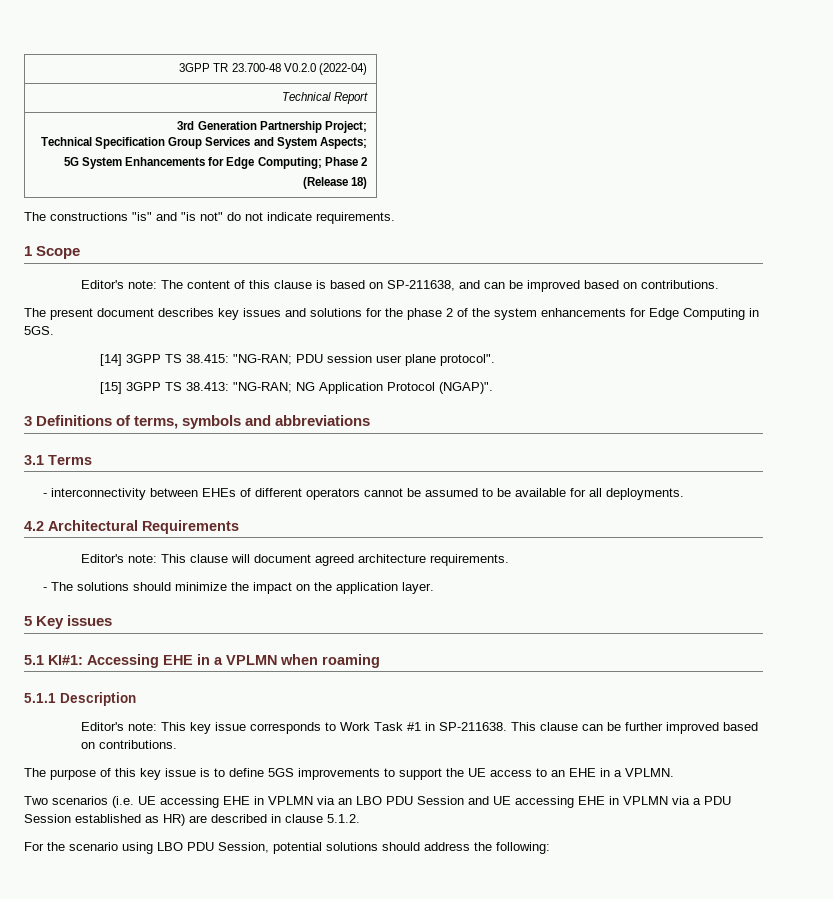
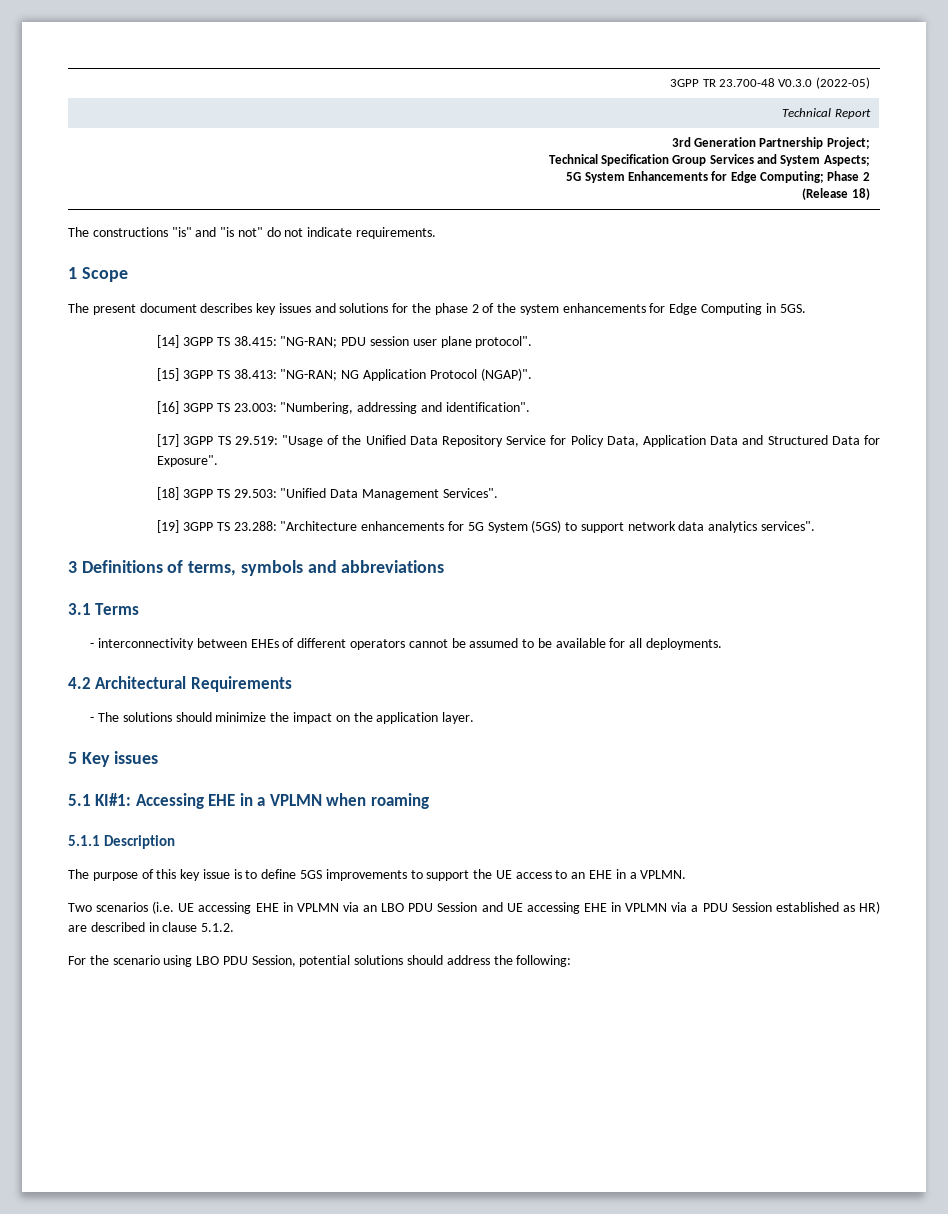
[283,63,367,75] V0.2.0 (2022-04) -> [778,77,870,89] V0.3.0 (2022-05)
[81,280,720,292] // Editor's note: The content of this clause is based on SP-211638, and can be improved based on contributions. -> (128, 274) none
(494, 388) none -> [157,401,530,414] [157,434,880,447] [157,455,219,467] [157,487,498,500] [157,520,815,533] // [16] 3GPP TS 23.003: "Numbering, addressing and identification". // [17] 3GPP TS 29.519: "Usage of the Unified Data Repository Service for Policy Data, Application Data and Structured Data for Exposure". // [18] 3GPP TS 29.503: "Unified Data Management Services". // [19] 3GPP TS 23.288: "Architecture enhancements for 5G System (5GS) to support network data analytics services".
[81,554,510,566] // Editor's note: This clause will document agreed architecture requirements. -> (292, 684) none
[81,722,759,734] [81,740,178,749] // Editor's note: This key issue corresponds to Work Task #1 in SP-211638. This clause can be further improved based on contributions. -> (176, 842) none

